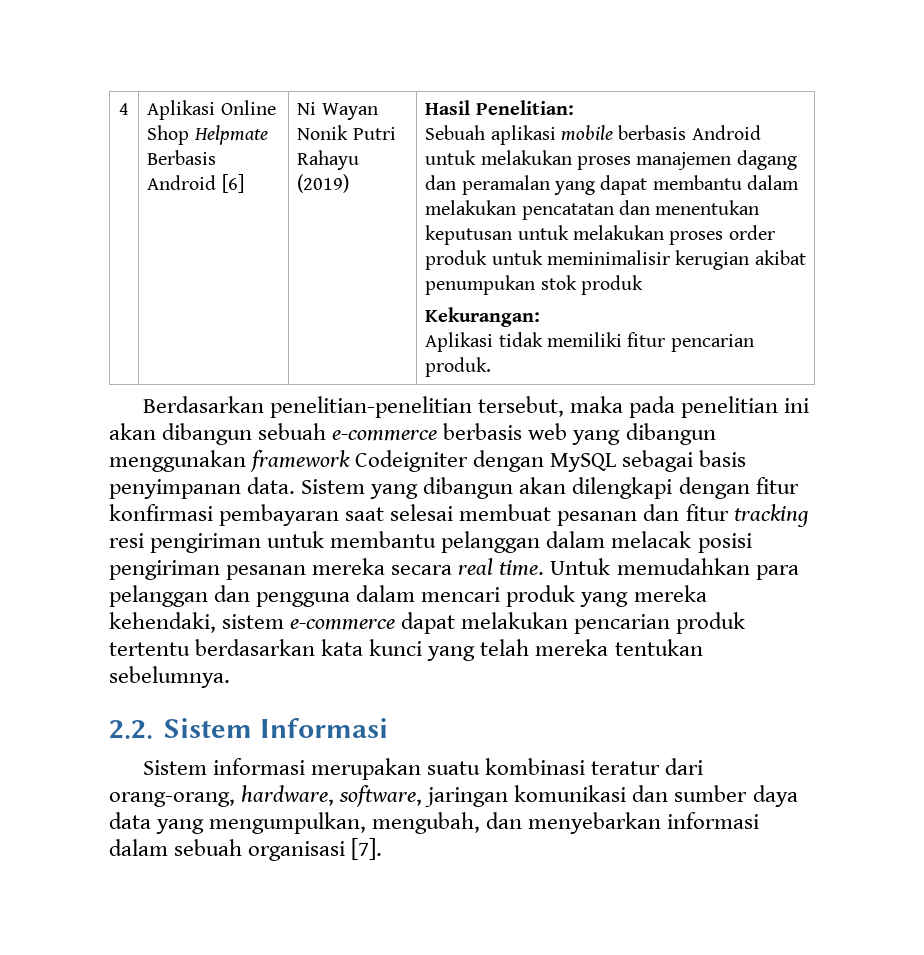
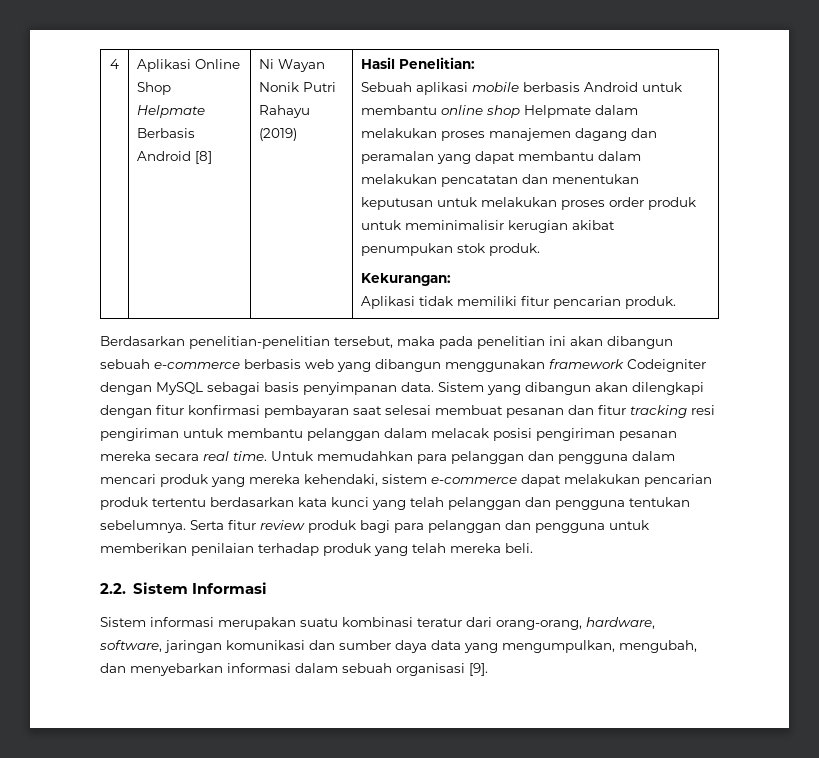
[221,174,244,193] [6] -> [195,151,213,164] [8]
(477, 157) none -> [361,105,639,118] membantu online shop Helpmate dalam
[580,275,643,295] produk -> [489,243,541,256] produk.
[535,639,609,656] mereka -> [448,497,625,510] pelanggan dan pengguna
(230, 677) none -> [190,520,649,533] [100,543,533,556] Serta fitur review produk bagi para pelanggan dan pengguna untuk memberikan penilaian terhadap produk yang telah mereka beli.
[351,838,383,860] [7]. -> [469,663,488,676] [9].

